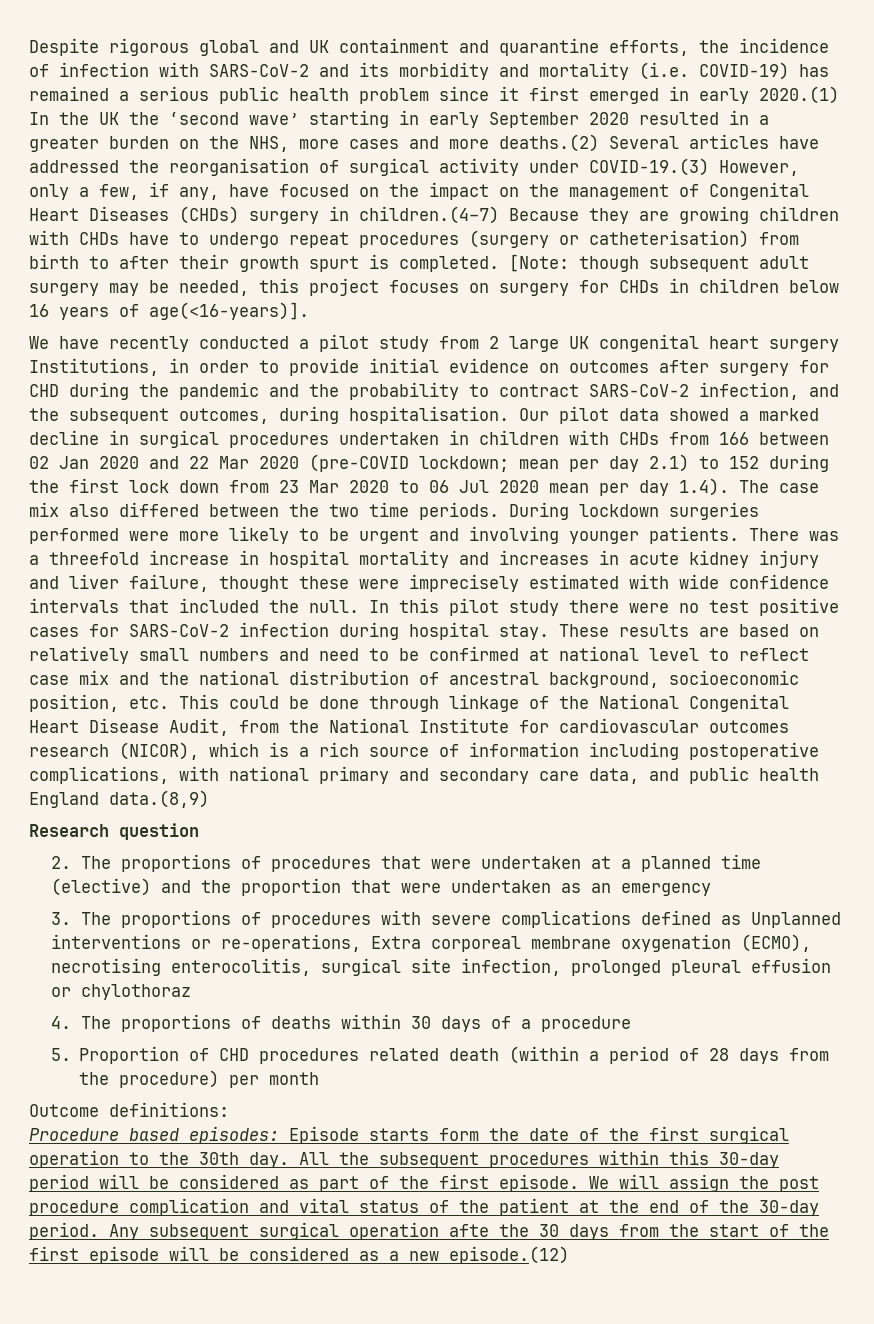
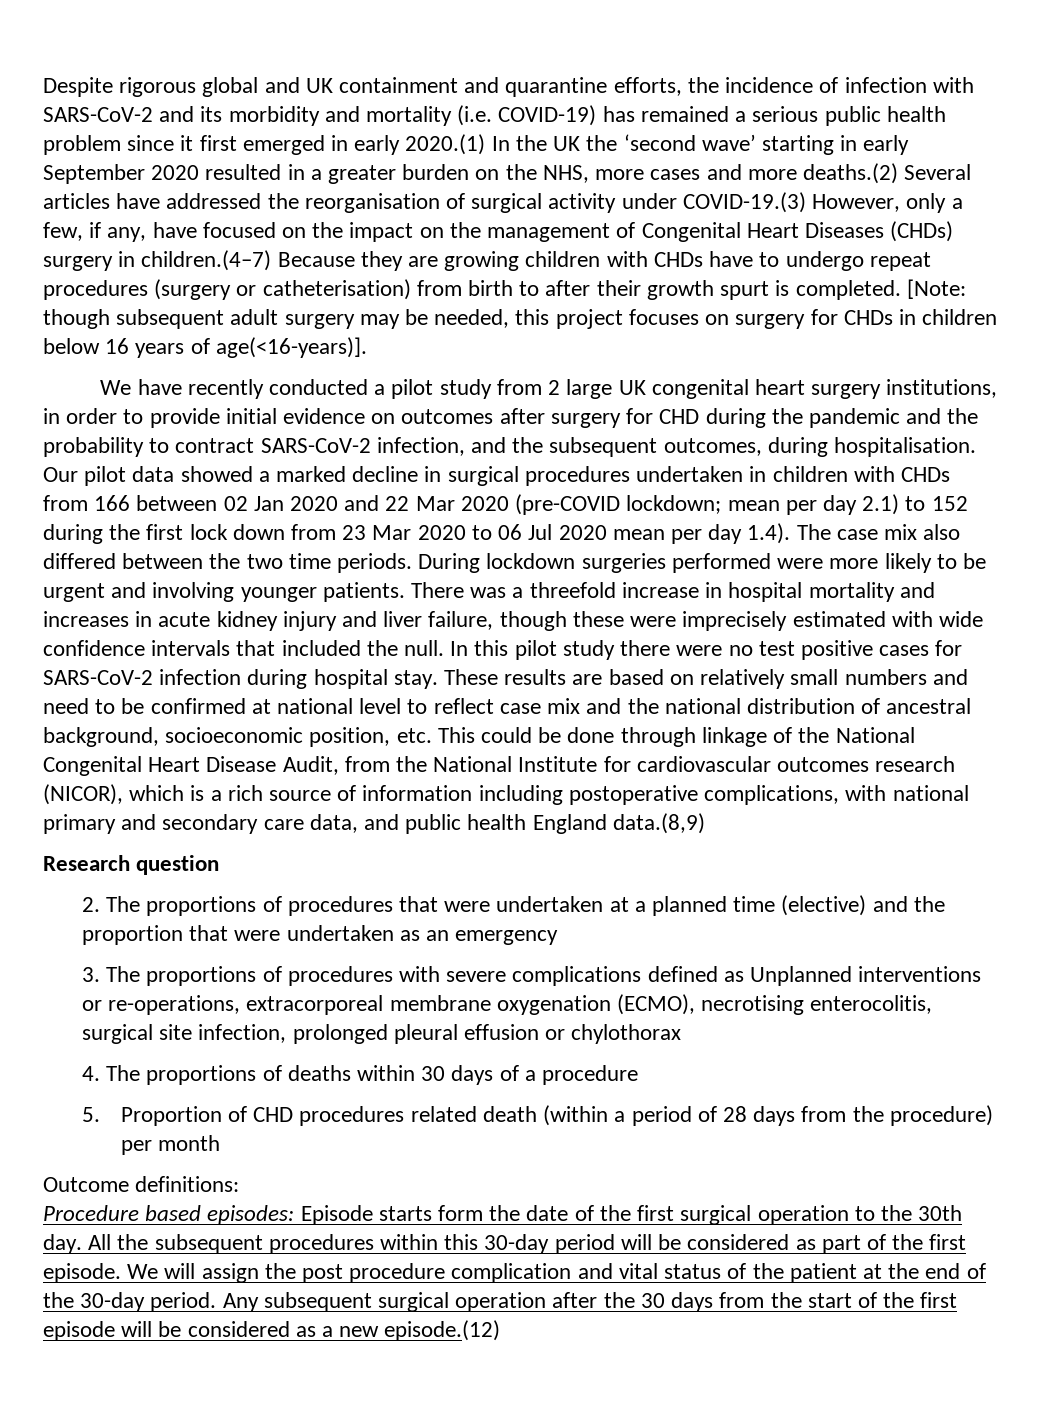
[29,358,159,376] Institutions, -> [886,379,998,398] institutions,
[219,576,289,592] thought -> [499,611,567,631] though
[371,936,522,952] Extra corporeal -> [246,995,384,1015] extracorporeal
[81,984,192,1000] chylothoraz -> [571,1024,682,1044] chylothorax
[449,1224,489,1237] afte -> [552,1292,598,1308] after

